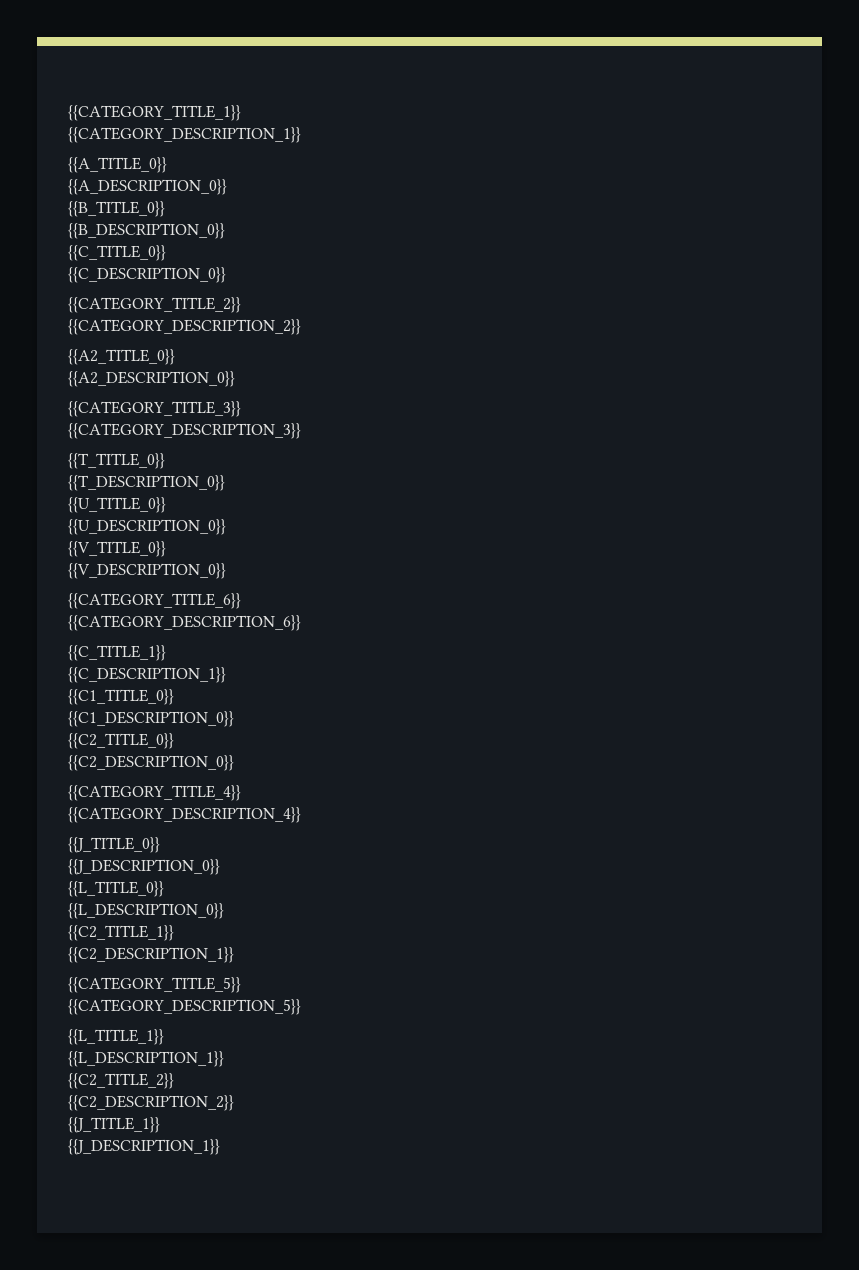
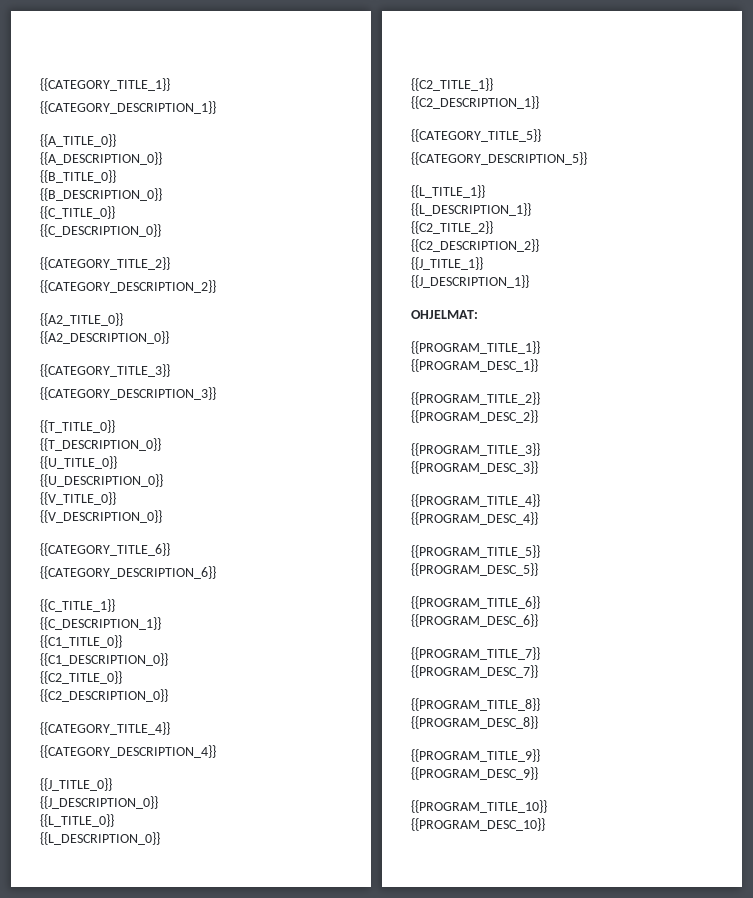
(220, 1147) none -> [411,310,478,319] [411,341,540,354] [411,359,538,372] [411,392,540,405] [411,410,538,423] [411,443,540,456] [411,461,538,474] [411,494,540,507] [411,512,538,525] [411,545,540,558] [411,563,538,576] [411,596,540,609] [411,614,538,627] [411,647,540,660] [411,665,538,678] [411,698,540,711] [411,716,538,729] [411,749,540,762] [411,767,538,780] [411,800,547,813] [411,818,545,831] // OHJELMAT: // {{PROGRAM_TITLE_1}} // {{PROGRAM_DESC_1}} // {{PROGRAM_TITLE_2}} // {{PROGRAM_DESC_2}} // {{PROGRAM_TITLE_3}} // {{PROGRAM_DESC_3}} // {{PROGRAM_TITLE_4}} // {{PROGRAM_DESC_4}} // {{PROGRAM_TITLE_5}} // {{PROGRAM_DESC_5}} // {{PROGRAM_TITLE_6}} // {{PROGRAM_DESC_6}} // {{PROGRAM_TITLE_7}} // {{PROGRAM_DESC_7}} // {{PROGRAM_TITLE_8}} // {{PROGRAM_DESC_8}} // {{PROGRAM_TITLE_9}} // {{PROGRAM_DESC_9}} // {{PROGRAM_TITLE_10}} // {{PROGRAM_DESC_10}}

